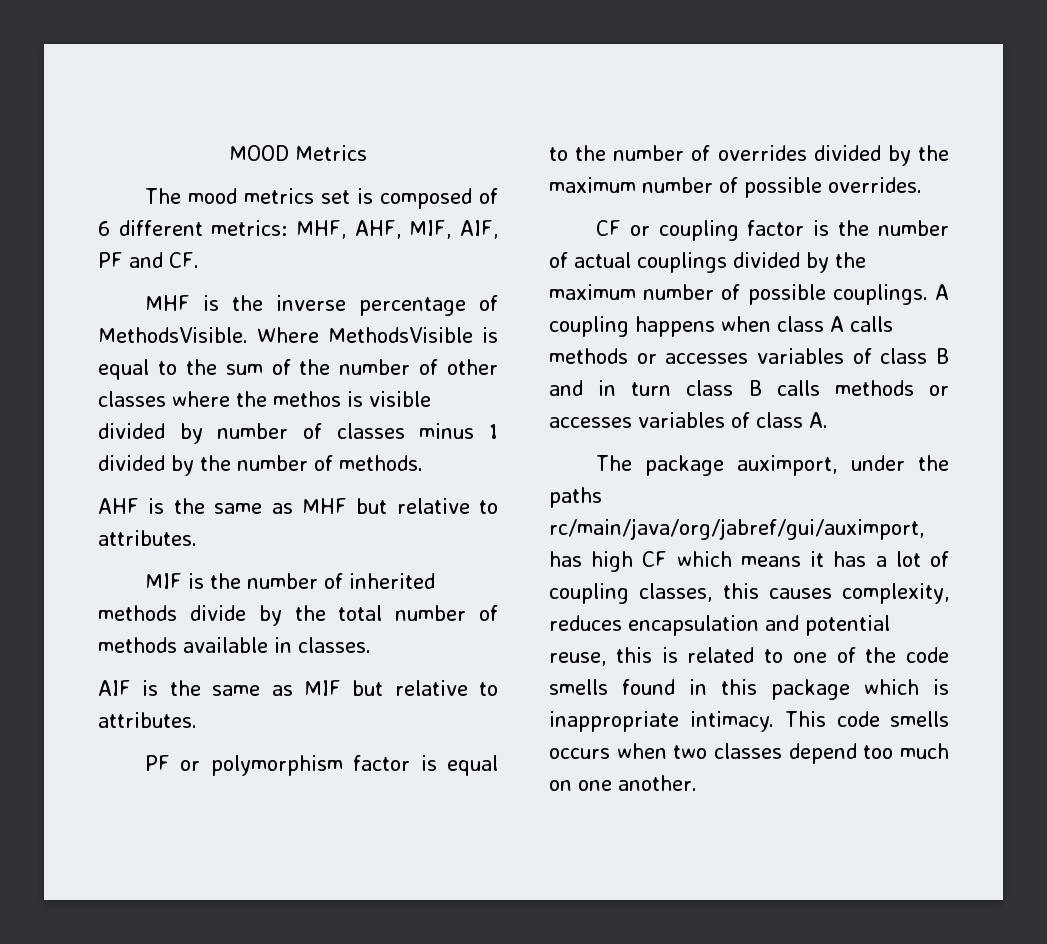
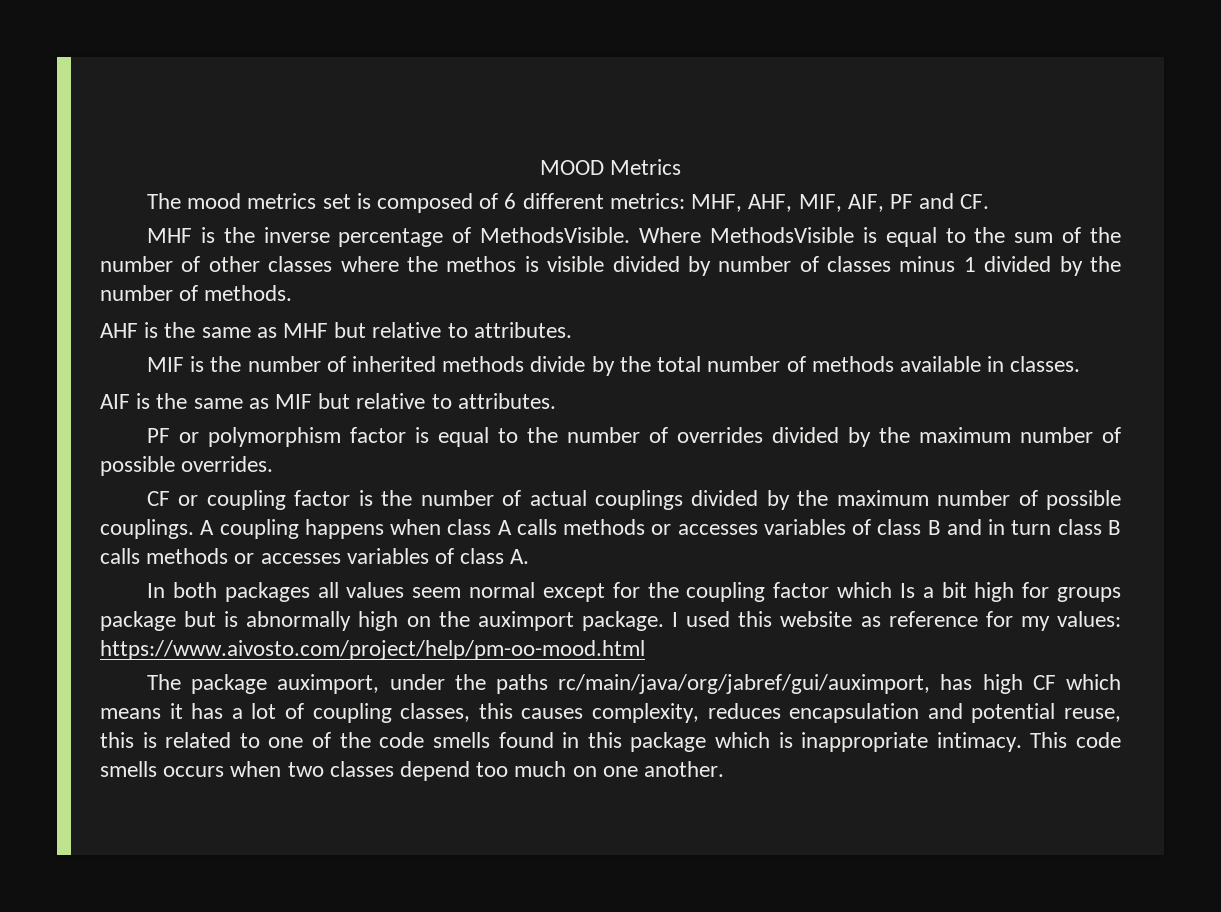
(828, 420) none -> [147,582,1122,602] [100,611,1121,631] [100,640,645,660] // In both packages all values seem normal except for the coupling factor which Is a bit high for groups package but is abnormally high on the auximport package. I used this website as reference for my values: https://www.aivosto.com/project/help/pm-oo-mood.html

